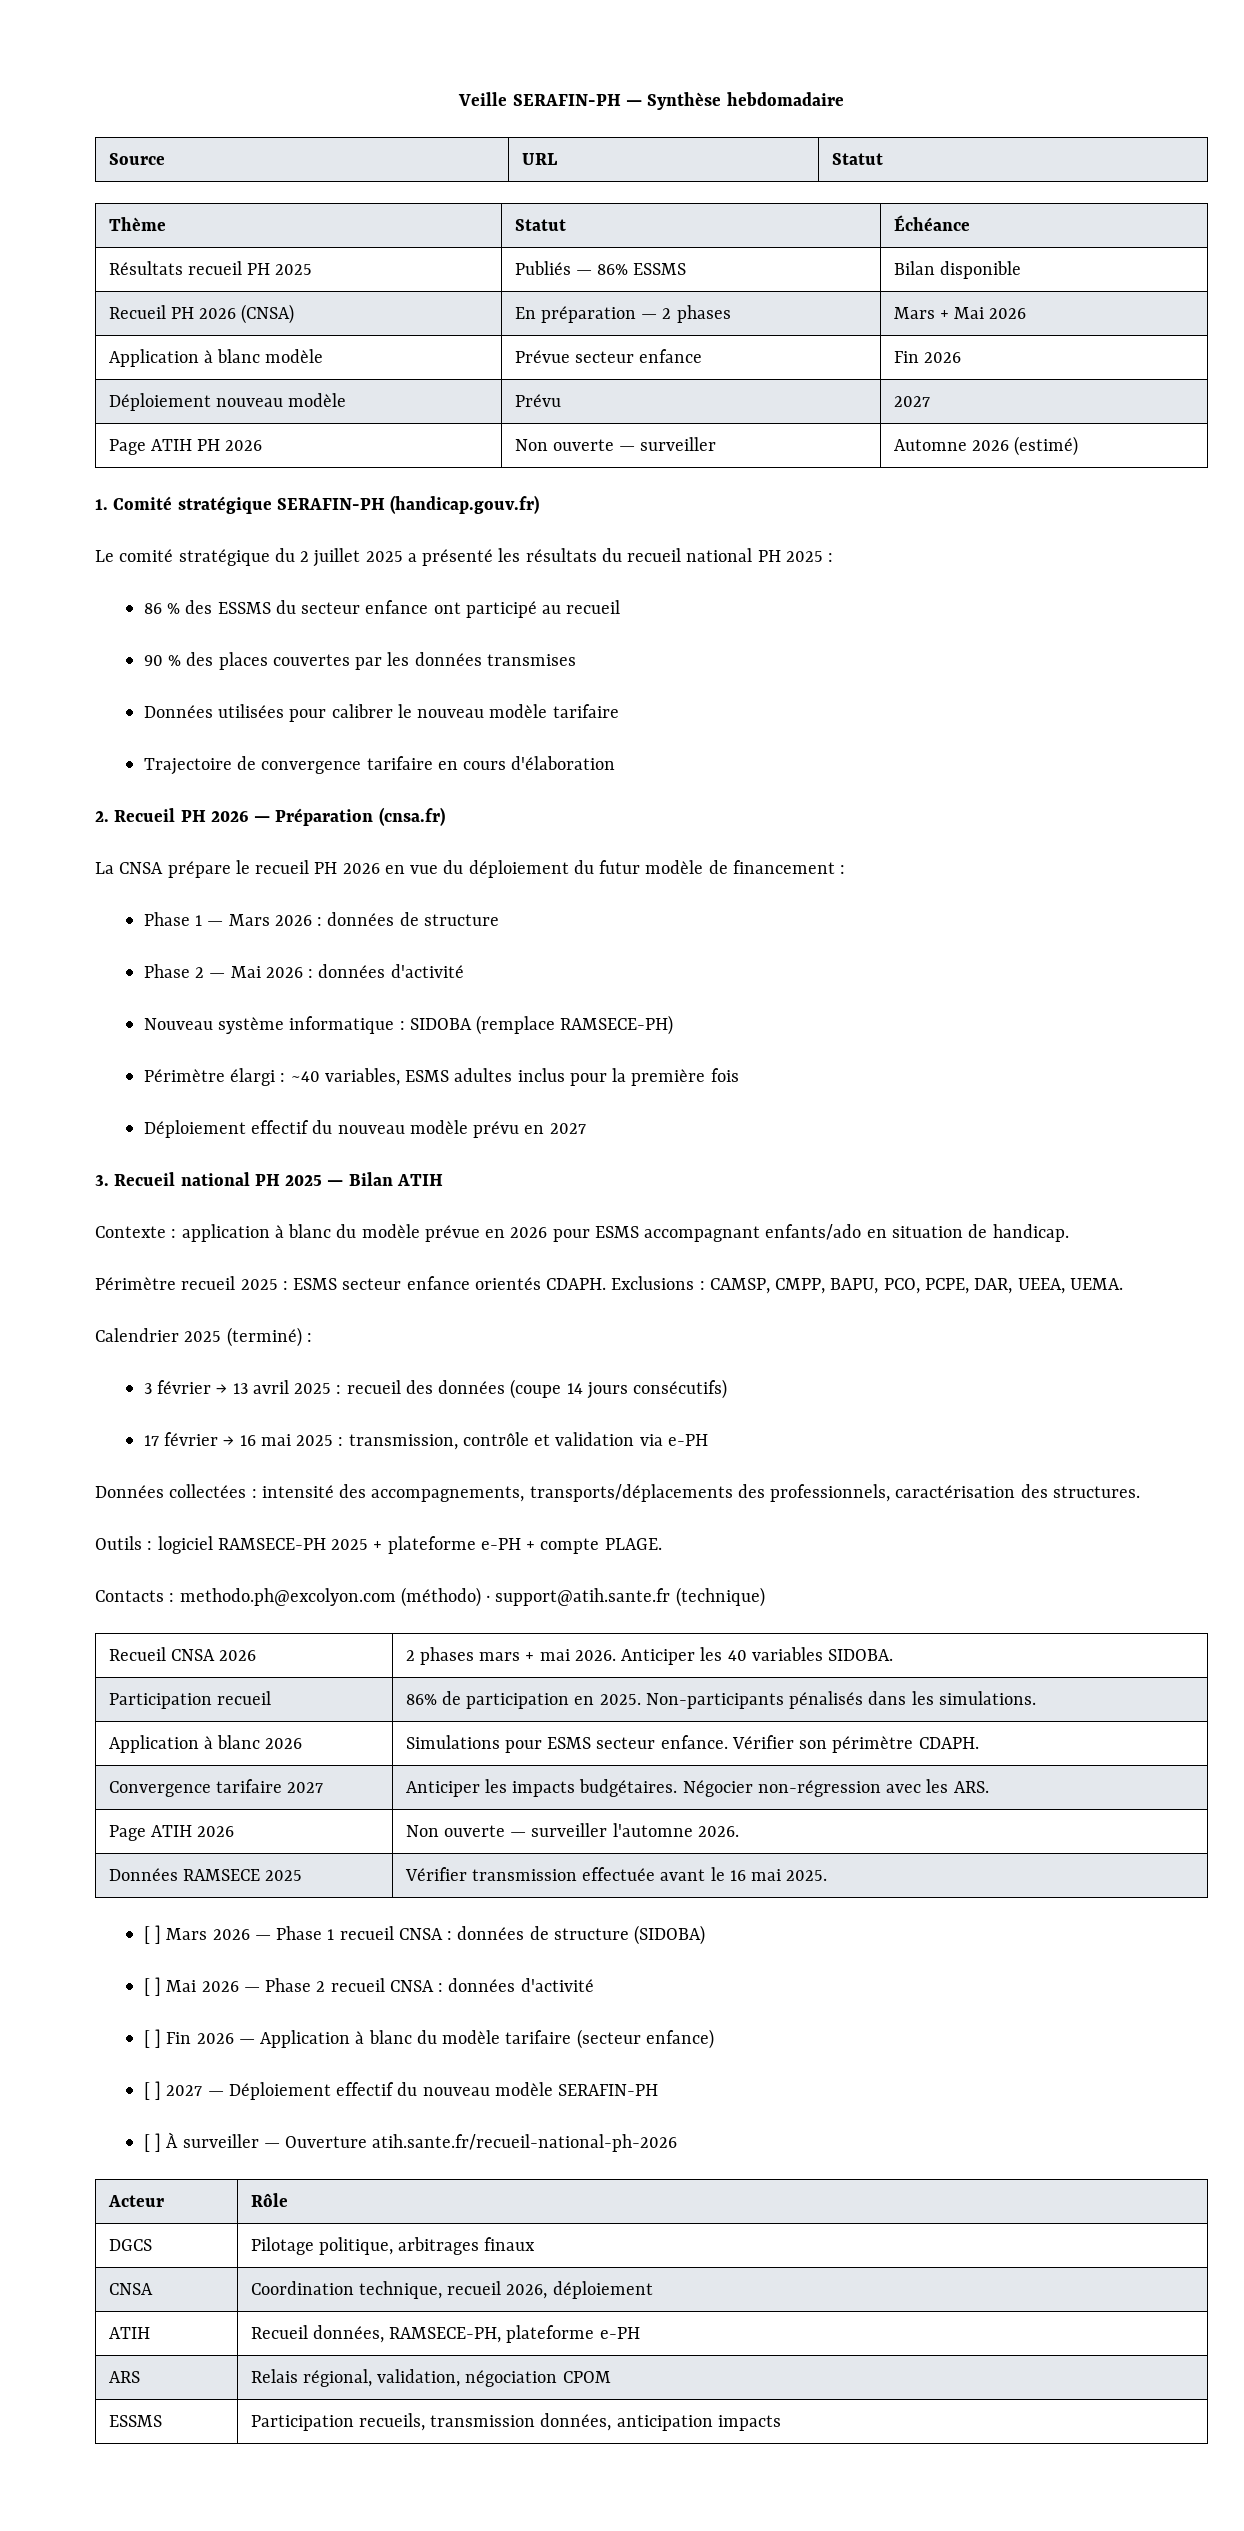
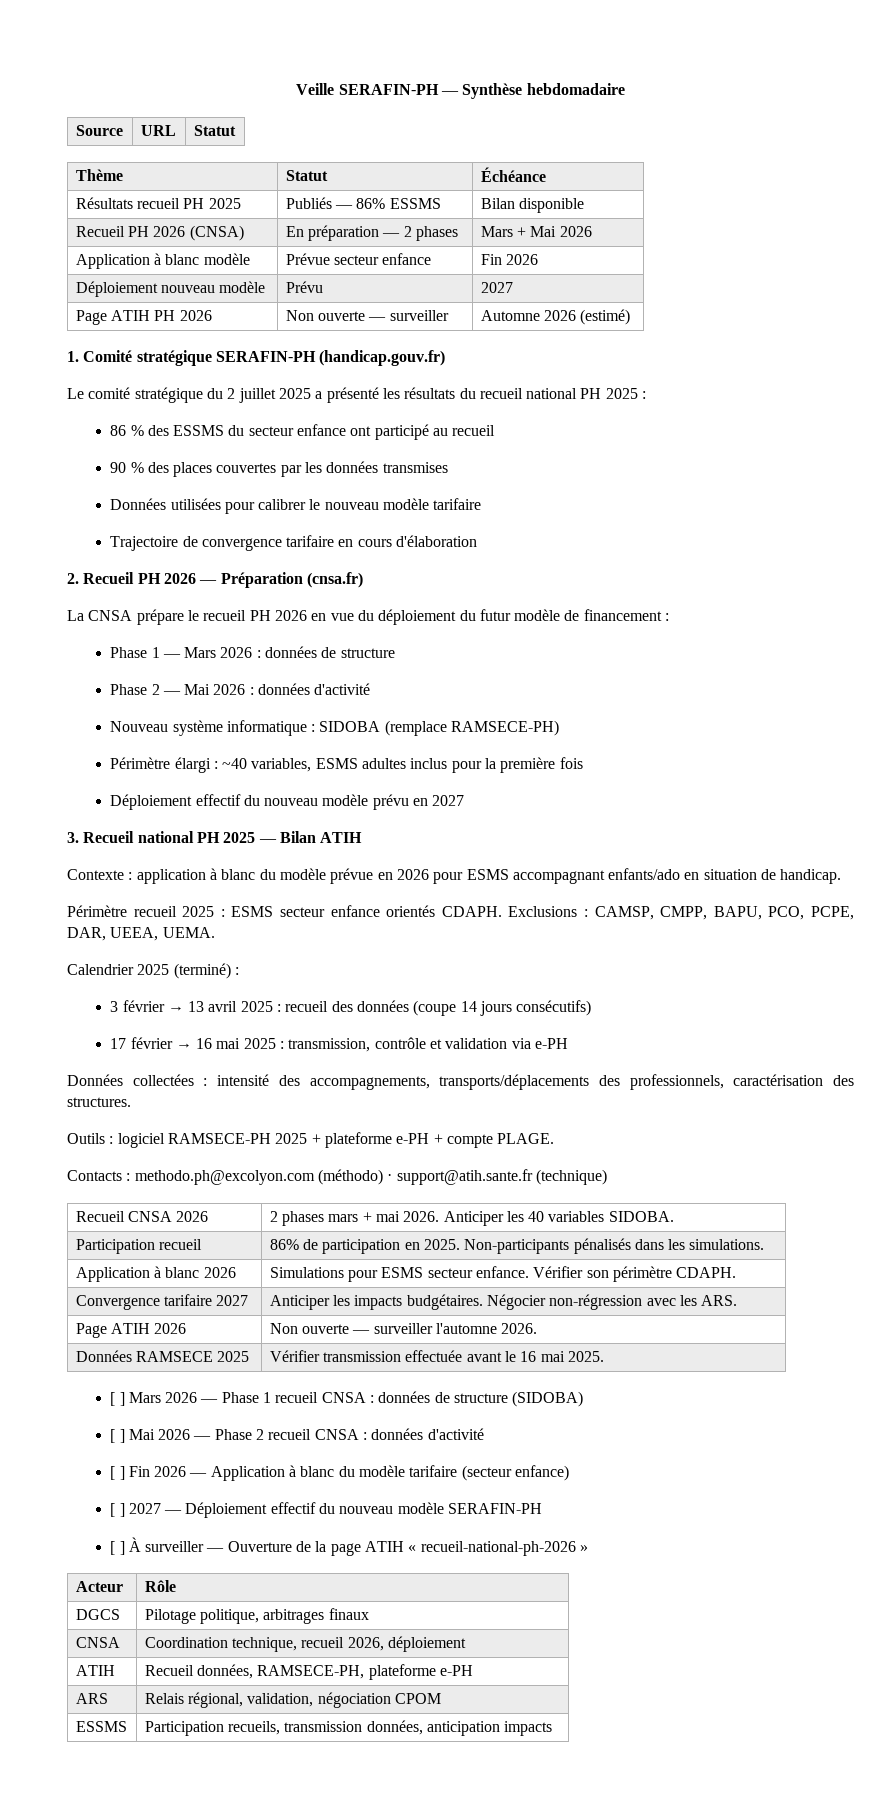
[372,2134,678,2152] atih.sante.fr/recueil-national-ph-2026 -> [296,1541,589,1556] de la page ATIH « recueil-national-ph-2026 »

